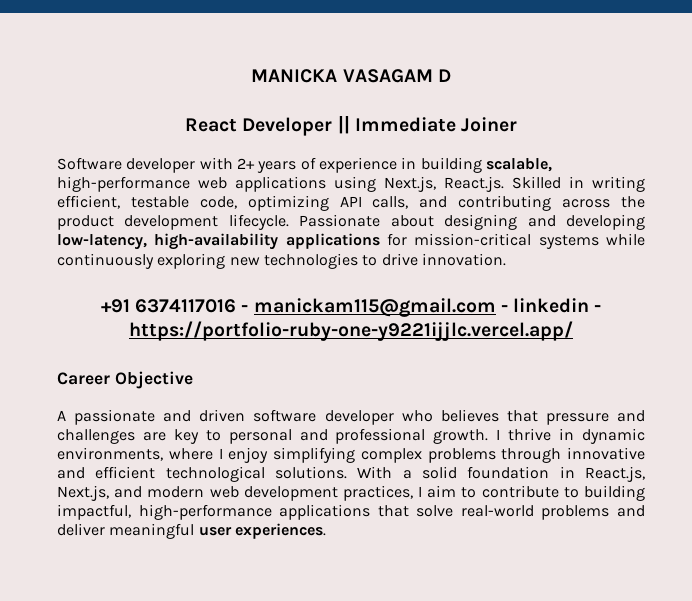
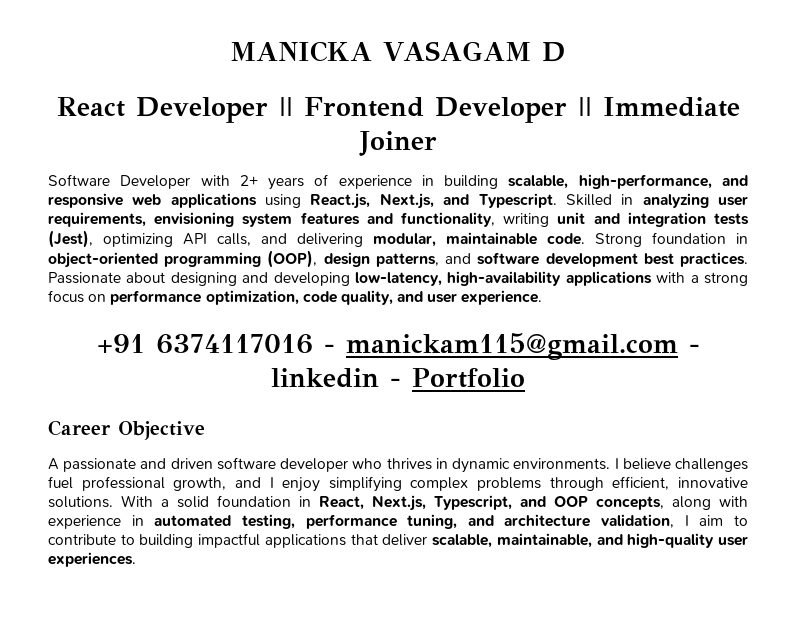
(350, 125) none -> [303,97,592,123] Frontend Developer ||
[126,158,196,173] developer -> [120,175,191,189] Developer
[57,176,645,192] [57,195,646,211] [57,214,289,230] high-performance web applications using Next.js, React.js. Skilled in writing efficient, testable code, optimizing API calls, and contributing across the product development lifecycle. -> [578,174,748,189] [48,193,748,209] [48,212,749,227] [48,230,748,248] [48,250,748,268] high-performance, and responsive web applications using React.js, Next.js, and Typescript. Skilled in analyzing user requirements, envisioning system features and functionality, writing unit and integration tests (Jest), optimizing API calls, and delivering modular, maintainable code. Strong foundation in object-oriented programming (OOP), design patterns, and software development best practices.
[387,233,645,249] [57,253,506,269] for mission-critical systems while continuously exploring new technologies to drive innovation. -> [656,272,748,286] [48,290,543,305] with a strong focus on performance optimization, code quality, and user experience.
[129,321,573,341] https://portfolio-ruby-one-y9221ijjlc.vercel.app/ -> [412,368,526,388] Portfolio
[440,409,646,425] [57,428,646,444] [57,447,213,461] believes that pressure and challenges are key to personal and professional growth. I thrive in dynamic environments, where -> [386,458,749,473] [48,476,261,491] thrives in dynamic environments. I believe challenges fuel professional growth, and
[567,447,645,460] [57,466,265,482] innovative and efficient technological -> [612,476,748,490] efficient, innovative
[584,466,645,482] [57,485,413,501] React.js, Next.js, and modern web development practices, -> [319,495,748,511] [48,514,675,529] React, Next.js, Typescript, and OOP concepts, along with experience in automated testing, performance tuning, and architecture validation,
[57,504,645,520] [57,523,195,539] impactful, high-performance applications that solve real-world problems and deliver meaningful -> [198,533,715,548] impactful applications that deliver scalable, maintainable, and high-quality

